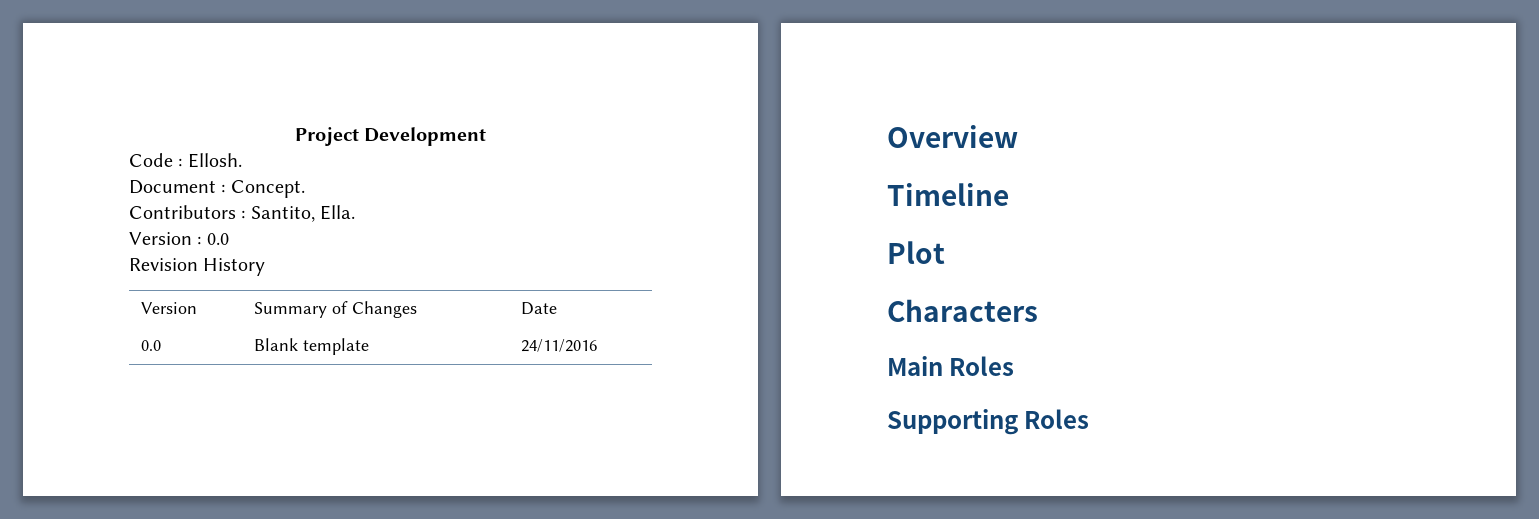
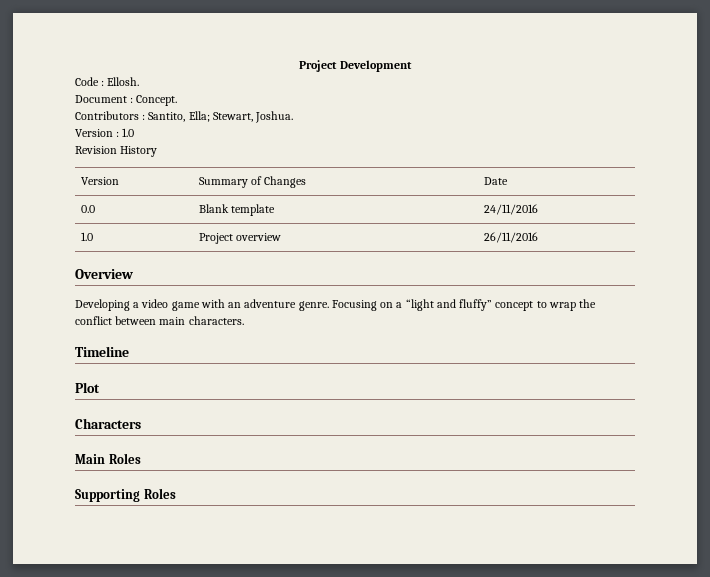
[320,205,356,220] Ella. -> [188,111,294,123] Ella; Stewart, Joshua.
[206,233,229,245] 0.0 -> [122,128,135,137] 1.0
[887,125,1018,148] // Overview -> [80,232,93,241] [198,233,282,244] [483,232,538,243] [75,269,133,279] [75,299,597,311] [75,316,244,325] // 1.0 | Project overview | 26/11/2016 // Overview // Developing a video game with an adventure genre. Focusing on a “light and fluffy” concept to wrap the conflict between main characters.

